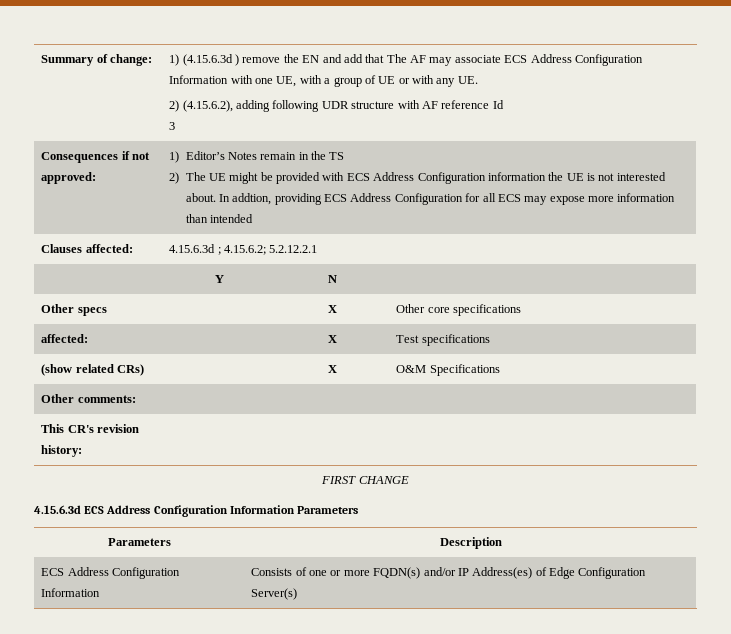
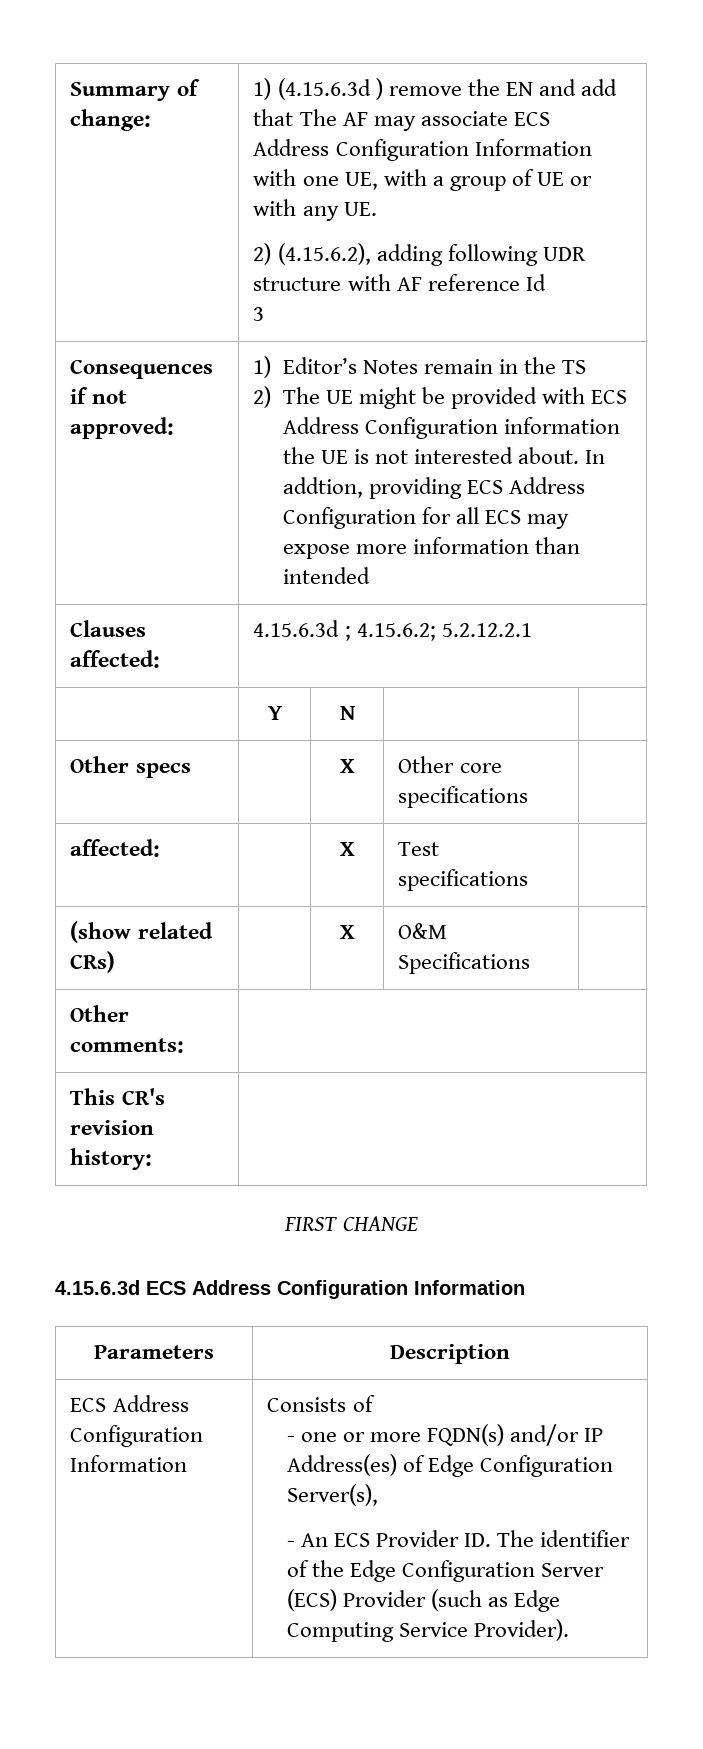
[297,506,359,514] Parameters -> (525, 1287) none
(307, 571) none -> [286,1436,295,1442] // -
[251,588,298,600] Server(s) -> [286,1484,378,1506] [286,1530,631,1547] [286,1560,605,1582] [286,1589,561,1612] [286,1619,569,1642] Server(s), // - An ECS Provider ID. The identifier of the Edge Configuration Server (ECS) Provider (such as Edge Computing Service Provider).

